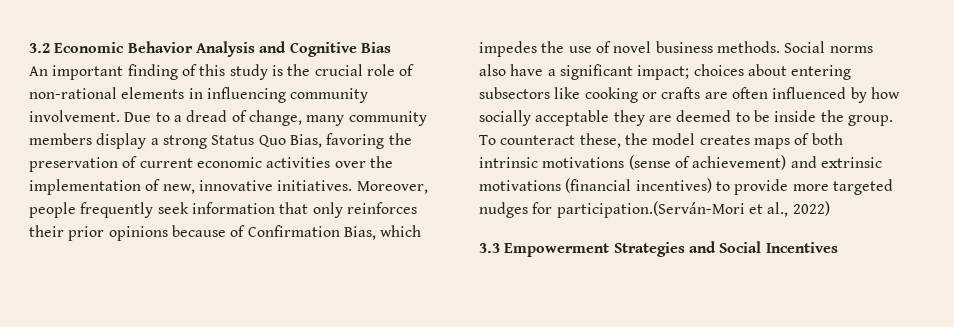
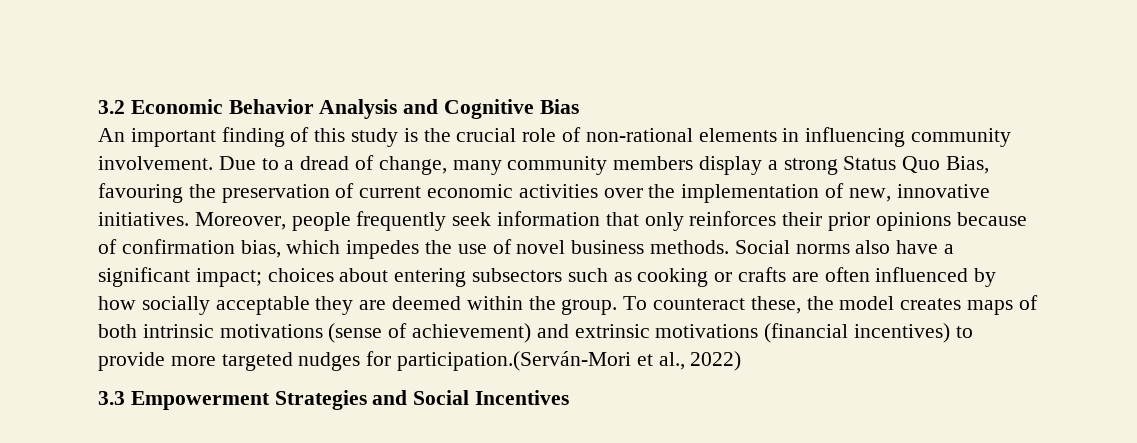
[326,133,385,149] favoring -> [98,183,183,203] favouring
[247,225,376,240] Confirmation Bias, -> [121,239,281,258] confirmation bias,
[554,87,581,99] like -> [567,268,632,282] such as
[735,110,817,122] to be inside -> [466,296,523,310] within

